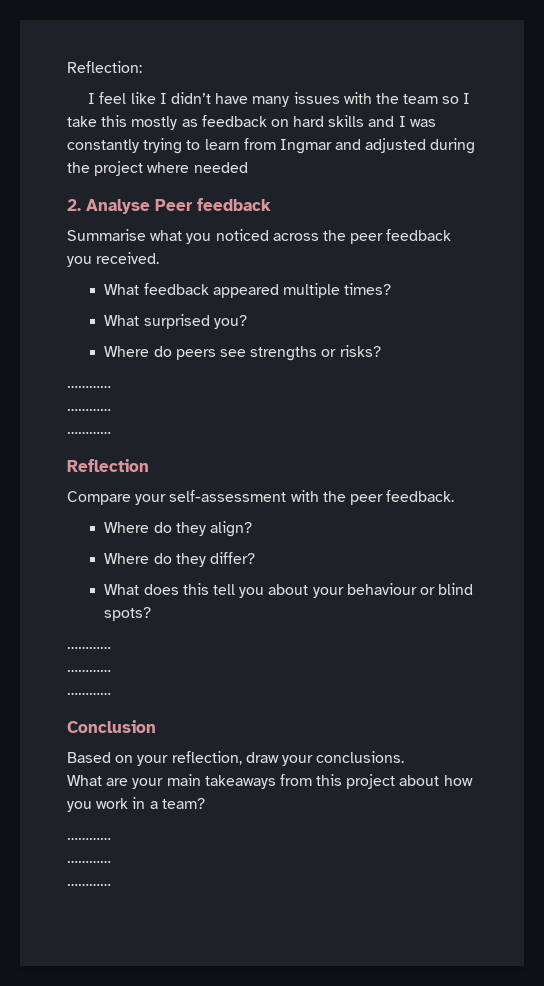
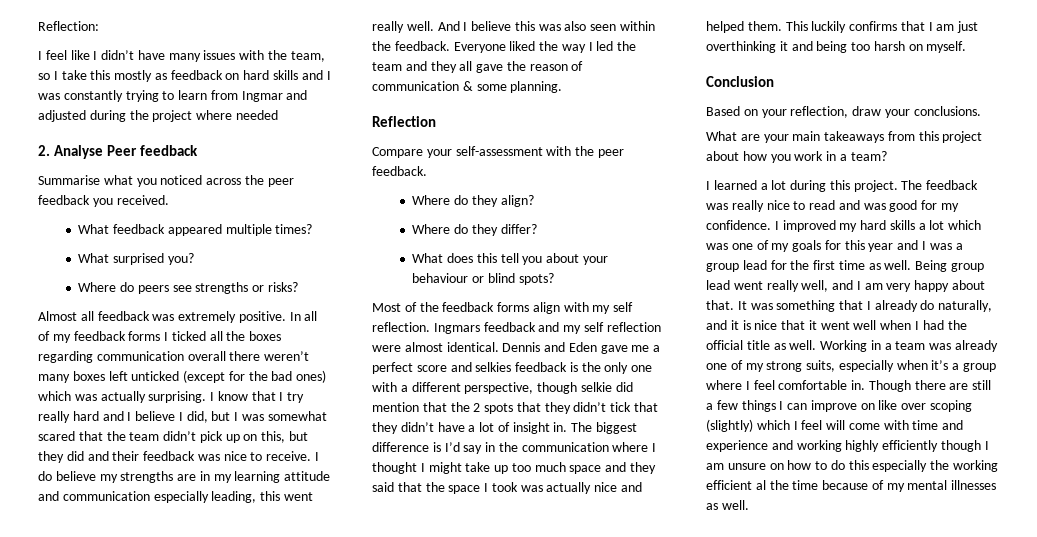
[403,94,439,104] team -> [290,51,325,62] team,
[67,385,111,388] [67,408,111,411] [67,431,111,434] ………… // ………… // ………… -> [38,311,318,323] [38,331,282,343] [38,351,310,363] [38,370,327,383] [38,391,305,403] [38,411,327,423] [38,431,309,443] [38,451,320,463] [38,471,331,483] [38,491,313,503] [372,21,656,33] [372,41,637,53] [372,61,584,73] [372,81,563,93] Almost all feedback was extremely positive. In all of my feedback forms I ticked all the boxes regarding communication overall there weren’t many boxes left unticked (except for the bad ones) which was actually surprising. I know that I try really hard and I believe I did, but I was somewhat scared that the team didn’t pick up on this, but they did and their feedback was nice to receive. I do believe my strengths are in my learning attitude and communication especially leading, this went really well. And I believe this was also seen within the feedback. Everyone liked the way I led the team and they all gave the reason of communication & some planning.
[67,646,111,649] [67,669,111,672] [67,692,111,695] ………… // ………… // ………… -> [372,302,634,314] [372,322,661,334] [372,342,661,354] [372,362,653,374] [372,382,633,394] [372,402,659,414] [372,422,638,434] [372,442,657,454] [372,462,657,474] [372,482,643,494] [706,21,979,33] [706,41,967,53] Most of the feedback forms align with my self reflection. Ingmars feedback and my self reflection were almost identical. Dennis and Eden gave me a perfect score and selkies feedback is the only one with a different perspective, though selkie did mention that the 2 spots that they didn’t tick that they didn’t have a lot of insight in. The biggest difference is I’d say in the communication where I thought I might take up too much space and they said that the space I took was actually nice and helped them. This luckily confirms that I am just overthinking it and being too harsh on myself.
[67,837,111,840] [67,860,111,863] [67,883,111,886] ………… // ………… // ………… -> [706,180,979,192] [706,200,960,212] [706,220,982,232] [706,240,963,252] [706,260,985,272] [706,280,986,292] [706,300,993,312] [706,320,967,330] [706,340,999,352] [706,360,997,372] [706,380,992,392] [706,400,973,412] [706,419,964,432] [706,440,989,452] [706,460,999,472] [706,480,997,492] [706,500,749,510] I learned a lot during this project. The feedback was really nice to read and was good for my confidence. I improved my hard skills a lot which was one of my goals for this year and I was a group lead for the first time as well. Being group lead went really well, and I am very happy about that. It was something that I already do naturally, and it is nice that it went well when I had the official title as well. Working in a team was already one of my strong suits, especially when it’s a group where I feel comfortable in. Though there are still a few things I can improve on like over scoping (slightly) which I feel will come with time and experience and working highly efficiently though I am unsure on how to do this especially the working efficient al the time because of my mental illnesses as well.

